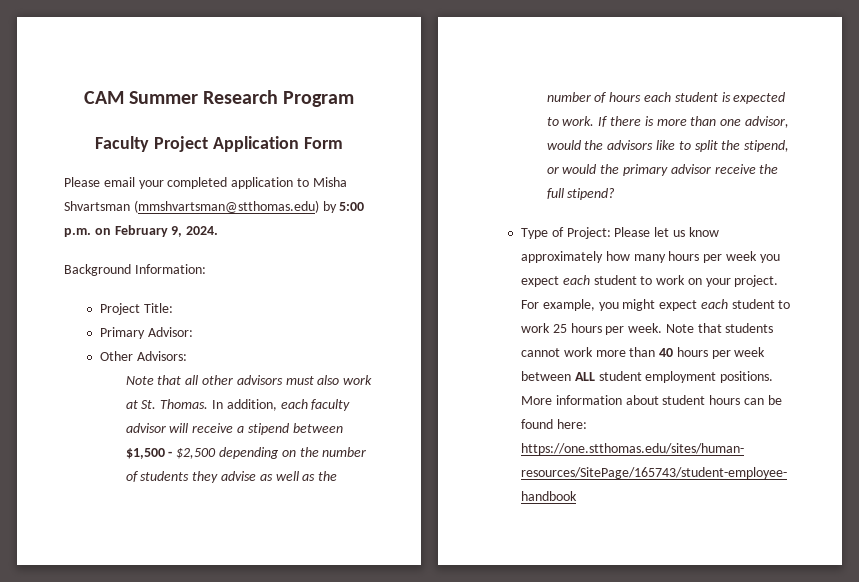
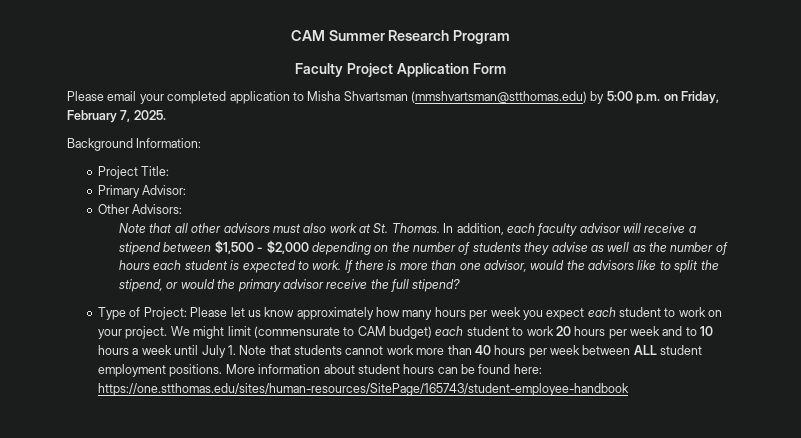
[114,225,219,237] February 9, 2024. -> [680,91,719,104] [67,110,166,123] Friday, February 7, 2025.
[176,448,217,459] $2,500 -> [266,240,309,254] $2,000
[520,299,791,311] [520,323,663,335] For example, you might expect each student to work 25 hours per week. -> [170,326,714,339] [98,345,236,358] We might limit (commensurate to CAM budget) each student to work 20 hours per week and to 10 hours a week until July 1.

